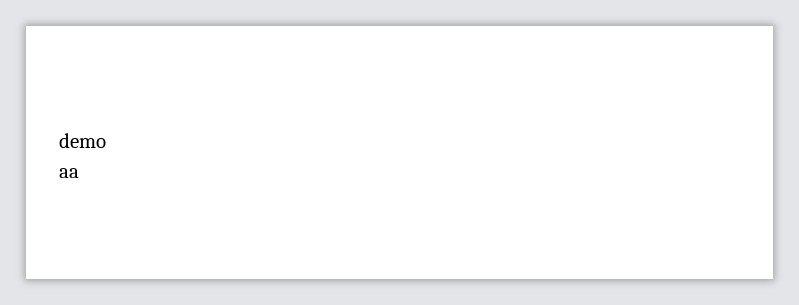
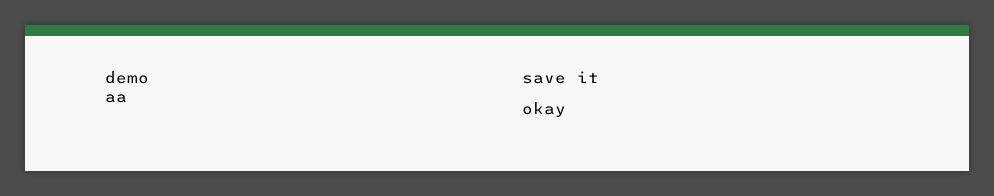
(79, 173) none -> [522,71,599,84] [522,102,566,117] // save it // okay

